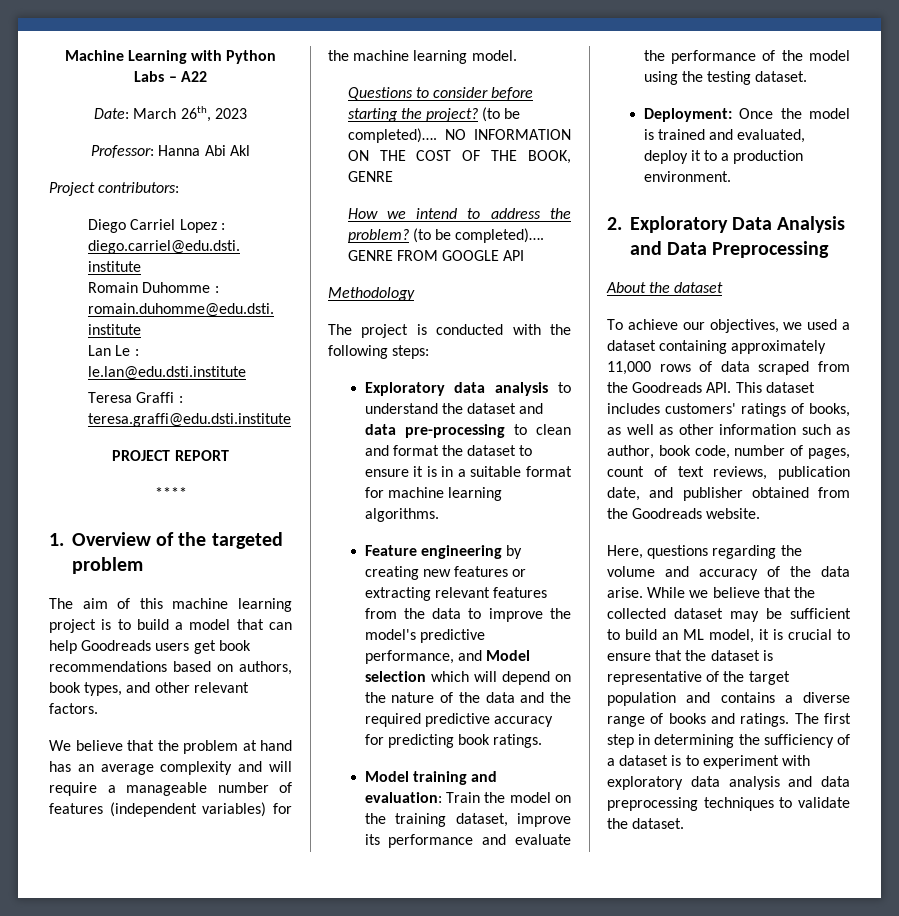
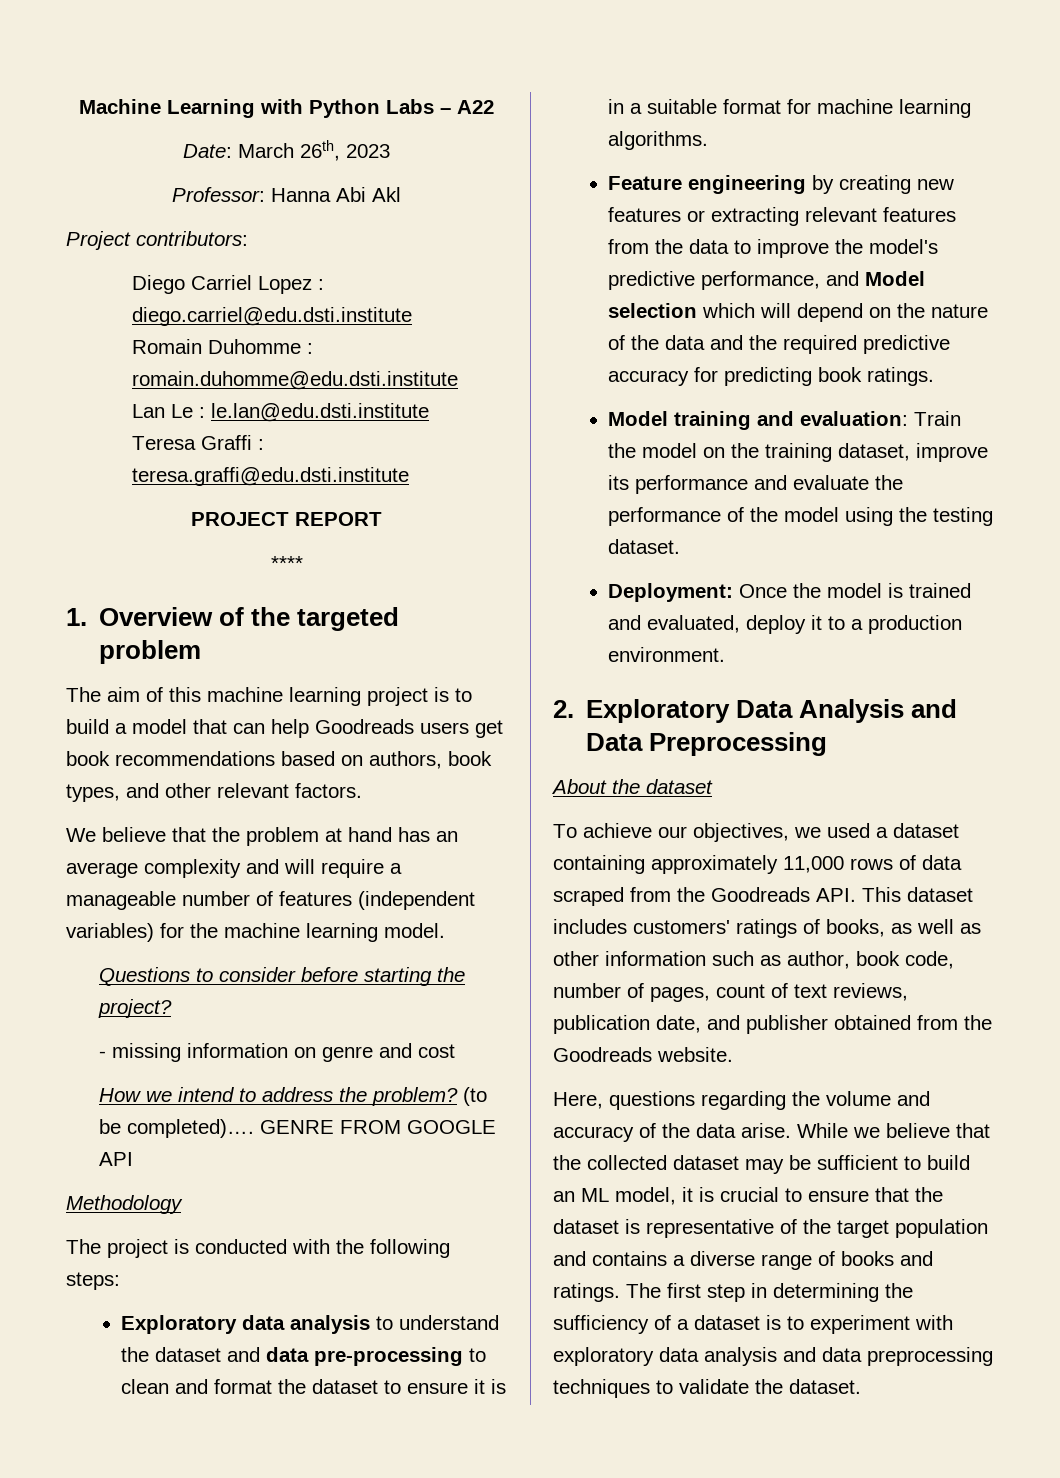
[482,107,521,122] [347,128,571,143] [347,150,571,164] [347,171,393,182] (to be completed)…. NO INFORMATION ON THE COST OF THE BOOK, GENRE -> [98,1043,455,1062] // - missing information on genre and cost

